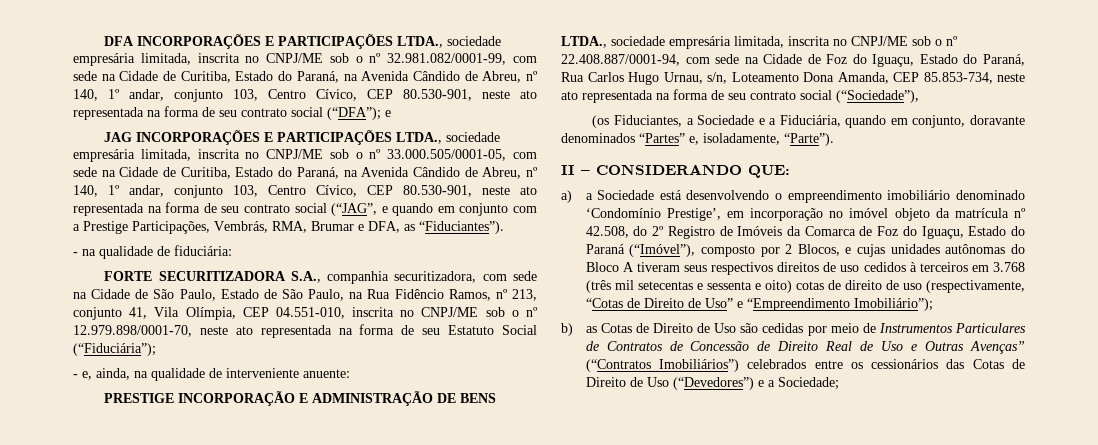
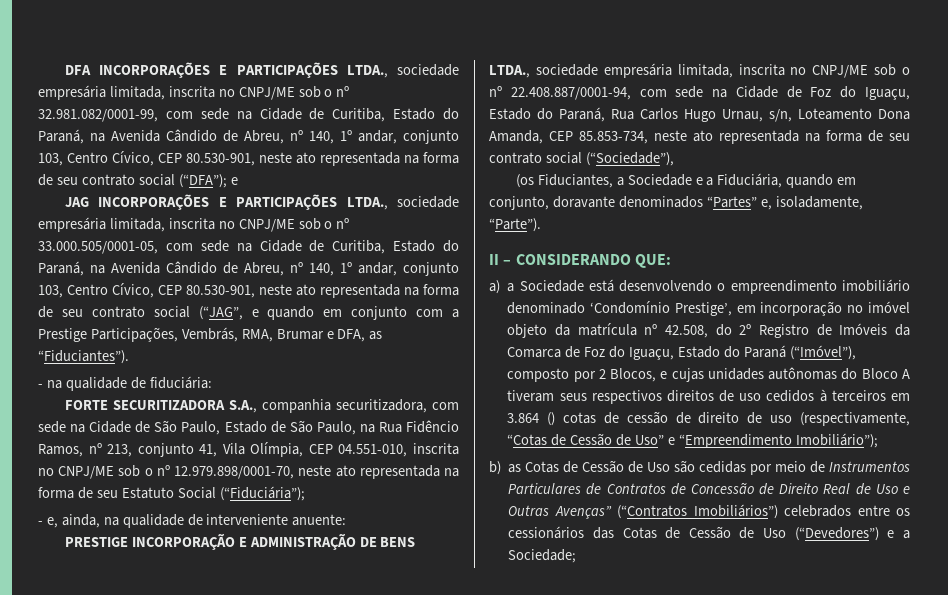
[993,262,1025,272] [585,280,824,293] 3.768 (três mil setecentas e sessenta e oito) cotas -> [507,411,668,426] 3.864 () cotas de cessão
[643,298,684,308] Direito -> [570,433,613,446] Cessão
[652,323,693,333] Direito -> [582,460,625,473] Cessão
[585,377,626,387] Direito -> [688,526,731,539] Cessão

